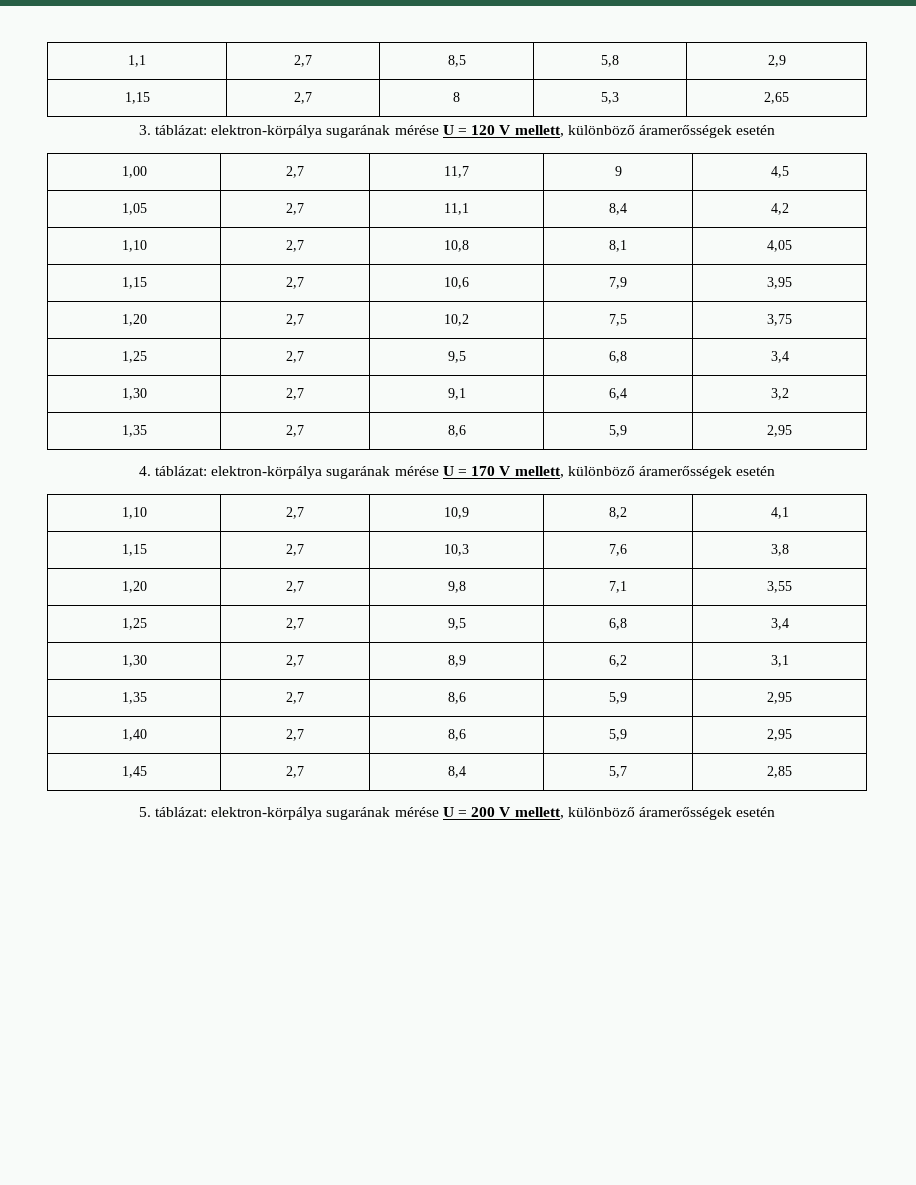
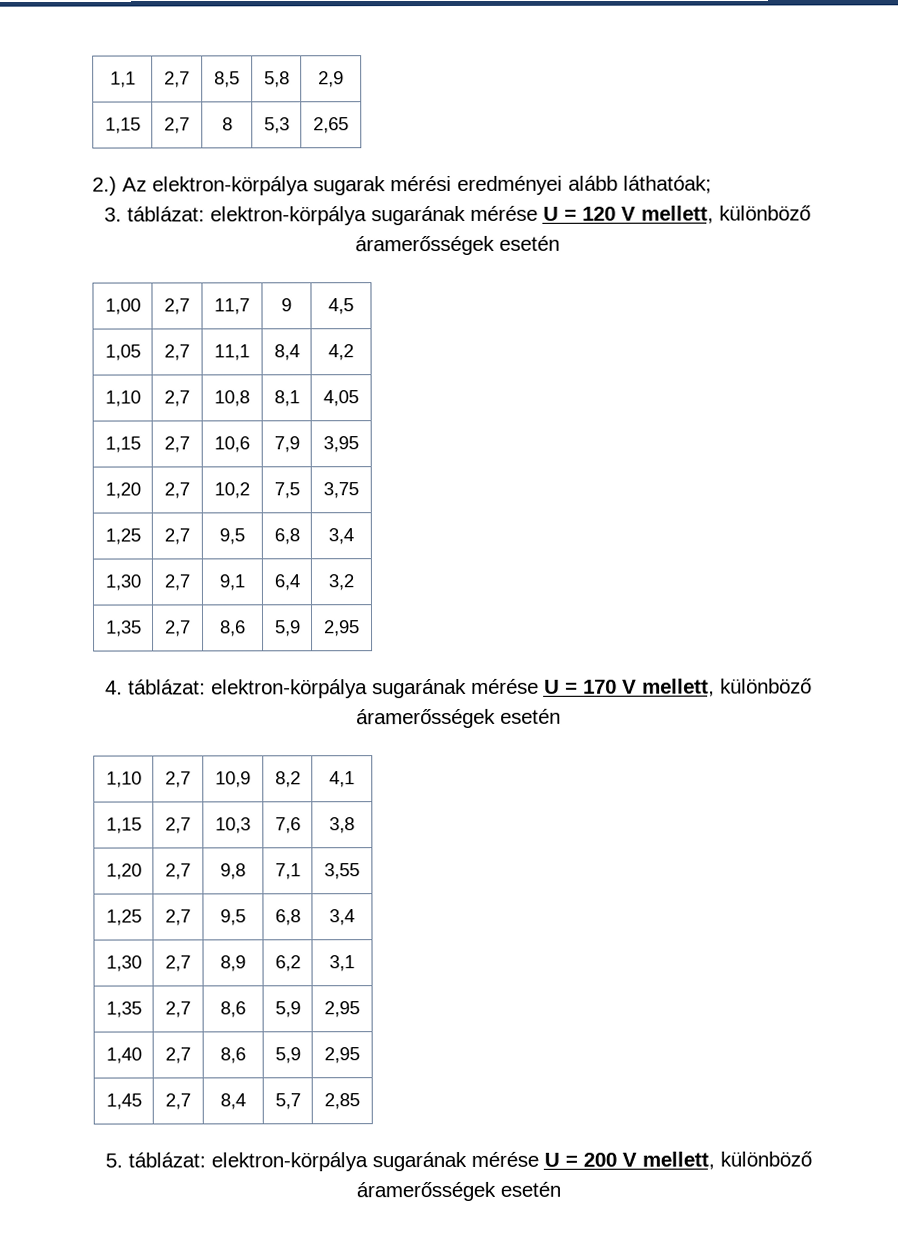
(789, 98) none -> [92,175,712,196] // 2.) Az elektron-körpálya sugarak mérési eredményei alább láthatóak;

